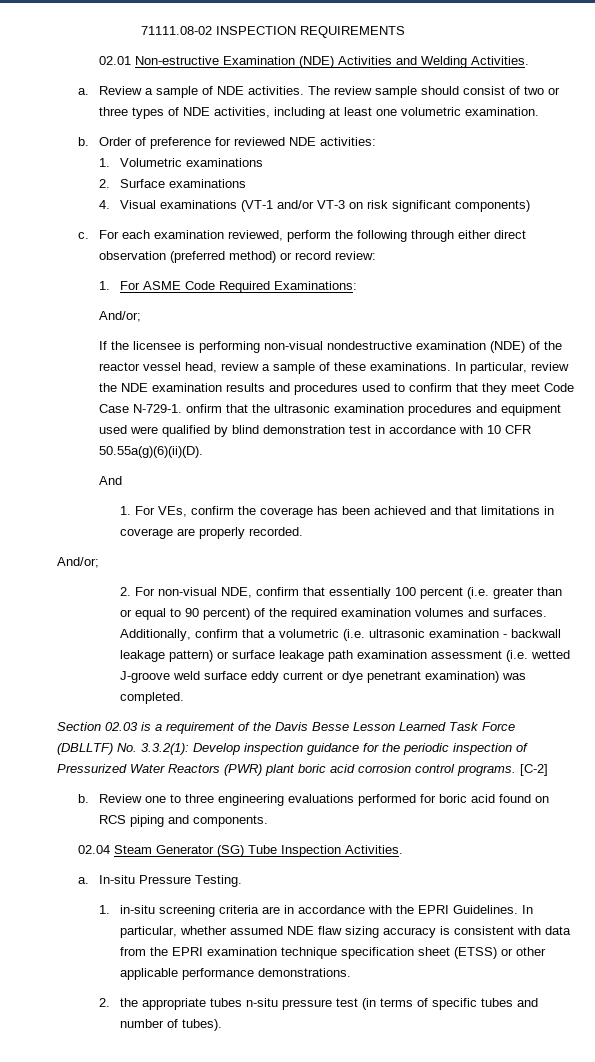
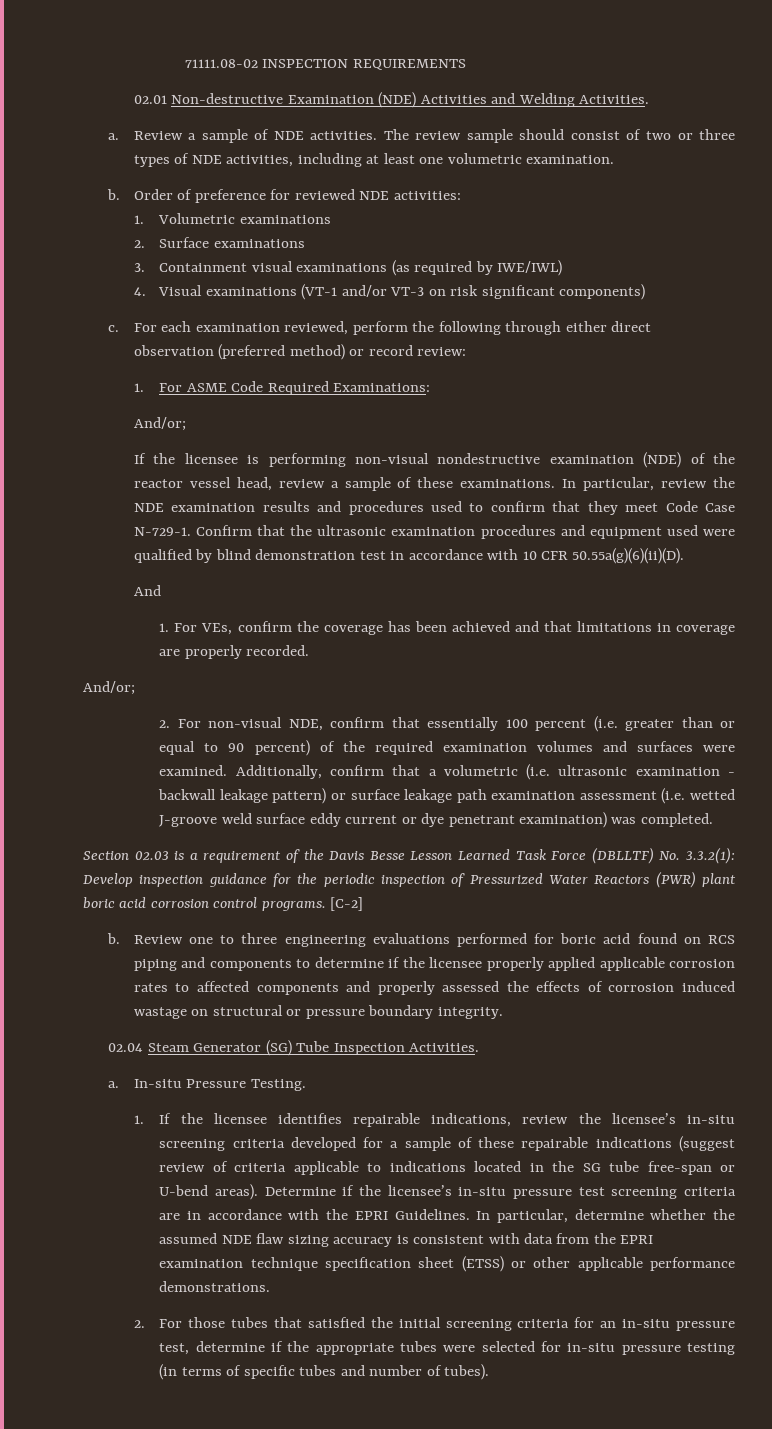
[134,56,219,65] Non-estructive -> [171,93,284,104] Non-destructive
(246, 183) none -> [133,260,563,276] // 3. Containment visual examinations (as required by IWE/IWL)
[185,404,222,413] onfirm -> [196,525,253,536] Confirm
[492,608,547,617] surfaces. -> [636,741,736,752] [159,765,228,776] surfaces were examined.
[192,815,268,827] components. -> [209,957,736,971] [133,981,735,995] [133,1005,503,1019] components to determine if the licensee properly applied applicable corrosion rates to affected components and properly assessed the effects of corrosion induced wastage on structural or pressure boundary integrity.
[119,905,155,914] in-situ -> [159,1113,735,1127] [159,1136,736,1152] [159,1161,735,1175] [159,1184,605,1200] If the licensee identifies repairable indications, review the licensee’s in-situ screening criteria developed for a sample of these repairable indications (suggest review of criteria applicable to indications located in the SG tube free-span or U-bend areas). Determine if the licensee’s in-situ pressure test
[179,926,227,935] whether -> [574,1209,736,1220] determine whether the
[119,998,358,1010] the appropriate tubes n-situ pressure test -> [159,1317,735,1331] [159,1341,735,1355] For those tubes that satisfied the initial screening criteria for an in-situ pressure test, determine if the appropriate tubes were selected for in-situ pressure testing

